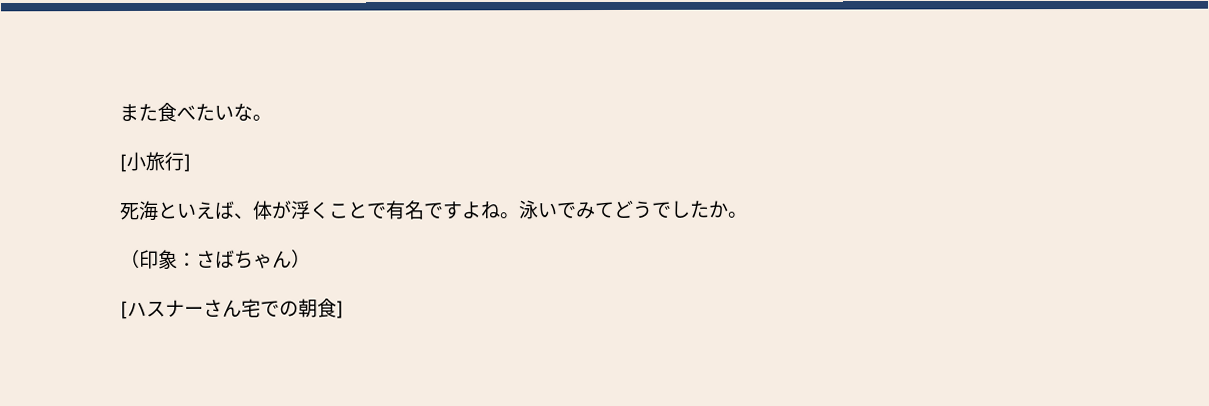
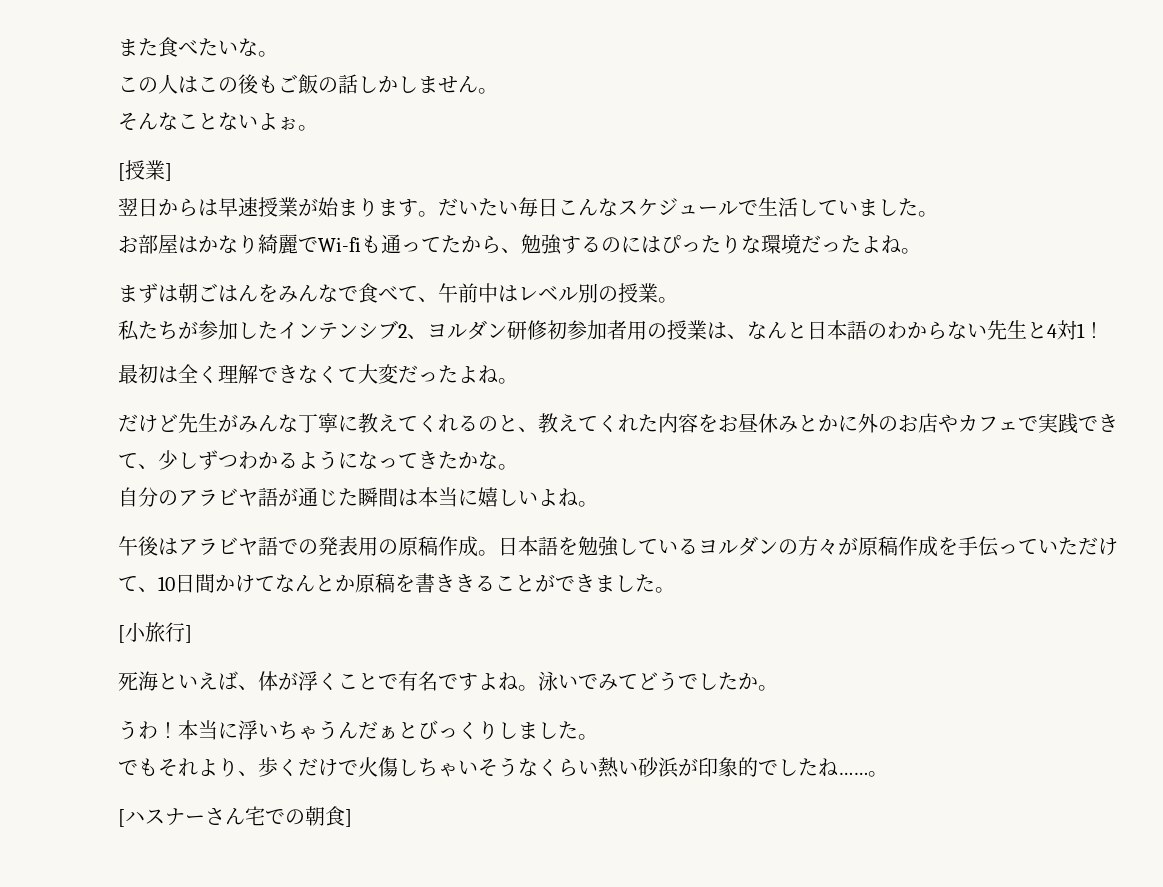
(272, 117) none -> [117,74,498,94] [117,112,318,131] [117,160,172,181] [117,197,938,217] [117,234,921,255] [117,283,678,303] [117,320,1104,341] [117,364,518,384] [117,413,1118,434] [117,450,518,470] [117,487,598,507] [117,536,1118,557] [117,573,675,593] // この人はこの後もご飯の話しかしません。 // そんなことないよぉ。 // [授業] // 翌日からは早速授業が始まります。だいたい毎日こんなスケジュールで生活していました。 // お部屋はかなり綺麗でWi-fiも通ってたから、勉強するのにはぴったりな環境だったよね。 // まずは朝ごはんをみんなで食べて、午前中はレベル別の授業。 // 私たちが参加したインテンシブ2、ヨルダン研修初参加者用の授業は、なんと日本語のわからない先生と4対1！ // 最初は全く理解できなくて大変だったよね。 // だけど先生がみんな丁寧に教えてくれるのと、教えてくれた内容をお昼休みとかに外のお店やカフェで実践できて、少しずつわかるようになってきたかな。 // 自分のアラビヤ語が通じた瞬間は本当に嬉しいよね。 // 午後はアラビヤ語での発表用の原稿作成。日本語を勉強しているヨルダンの方々が原稿作成を手伝っていただけて、10日間かけてなんとか原稿を書ききることができました。
[119,249,311,270] （印象：さばちゃん） -> [117,720,598,740] [117,757,888,778] うわ！本当に浮いちゃうんだぁとびっくりしました。 // でもそれより、歩くだけで火傷しちゃいそうなくらい熱い砂浜が印象的でしたね……。

